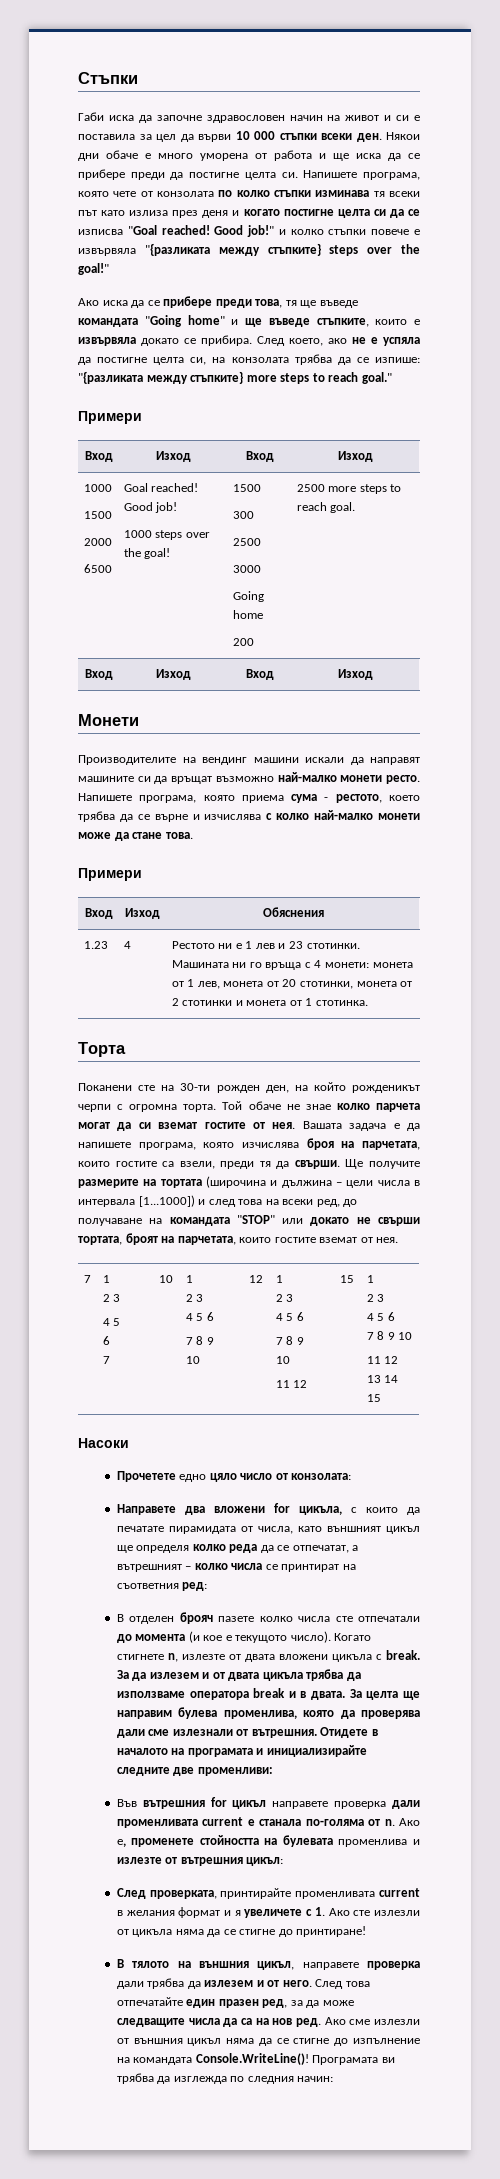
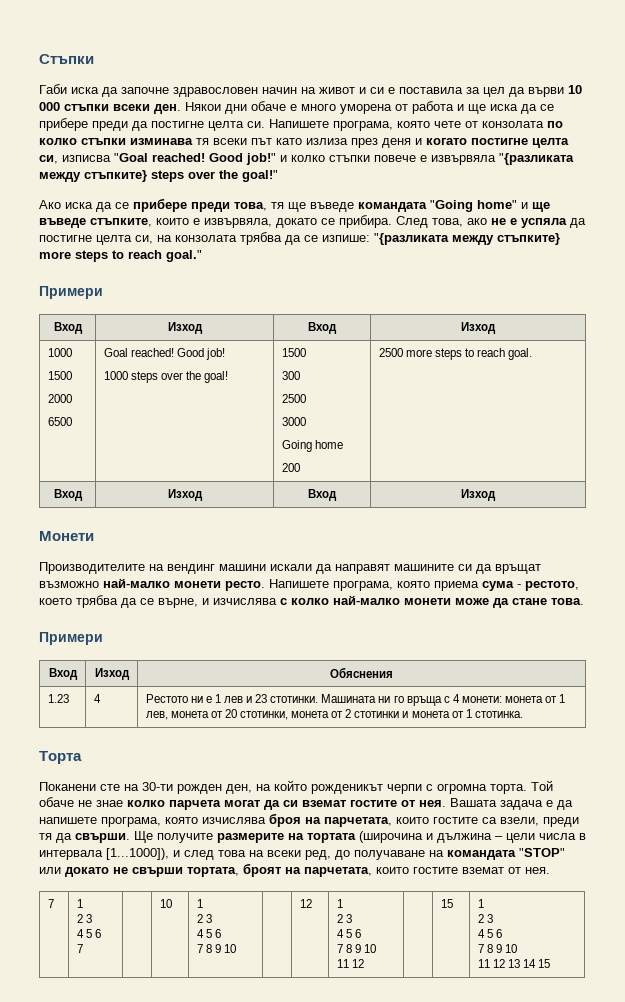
[373,209,420,218] си да се -> [39,155,58,164] си,
[78,337,136,346] извървяла -> [204,218,272,228] извървяла,
[289,338,323,346] което, -> [432,218,463,227] това,
[154,814,188,822] върне -> [158,598,198,608] върне,
[138,1195,195,1207] [1...1000]) -> [106,848,169,860] [1...1000]),
[78,1438,129,1448] [116,1471,352,1482] [116,1503,421,1515] [116,1526,420,1534] [116,1544,359,1553] [116,1563,356,1572] [116,1582,208,1591] [116,1612,420,1624] [116,1631,372,1643] [116,1650,420,1662] [116,1669,361,1681] [116,1688,421,1700] [116,1707,420,1719] [116,1727,378,1738] [116,1745,367,1757] [116,1767,273,1776] [116,1797,420,1809] [116,1817,421,1828] [116,1835,420,1847] [116,1857,284,1866] [116,1888,420,1899] [116,1907,420,1918] [116,1926,367,1937] [116,1959,420,1970] [116,1978,370,1989] [116,1997,354,2008] [116,2017,420,2027] [116,2038,420,2046] [116,2053,395,2065] [116,2073,334,2084] // Насоки // Прочетете едно цяло число от конзолата: // Направете два вложени for цикъла, с които да печатате пирамидата от числа, като външният цикъл ще определя колко реда да се отпечатат, а вътрешният – колко числа се принтират на съответния ред: // В отделен брояч пазете колко числа сте отпечатали до момента (и кое е текущото число). Когато стигнете n, излезте от двата вложени цикъла с break. За да излезем и от двата цикъла трябва да използваме оператора break и в двата. За целта ще направим булева променлива, която да проверява дали сме излезнали от вътрешния. Отидете в началото на програмата и инициализирайте следните две променливи: // Във вътрешния for цикъл направете проверка дали променливата current е станала по-голяма от n. Ако е, променете стойността на булевата променлива и излезте от вътрешния цикъл: // След проверката, принтирайте променливата current в желания формат и я увеличете с 1. Ако сте излезли от цикъла няма да се стигне до принтиране! // В тялото на външния цикъл, направете проверка дали трябва да излезем и от него. След това отпечатайте един празен ред, за да може следващите числа да са на нов ред. Ако сме излезли от външния цикъл няма да се стигне до изпълнение на командата Console.WriteLine()! Програмата ви трябва да изглежда по следния начин: -> (550, 963) none

